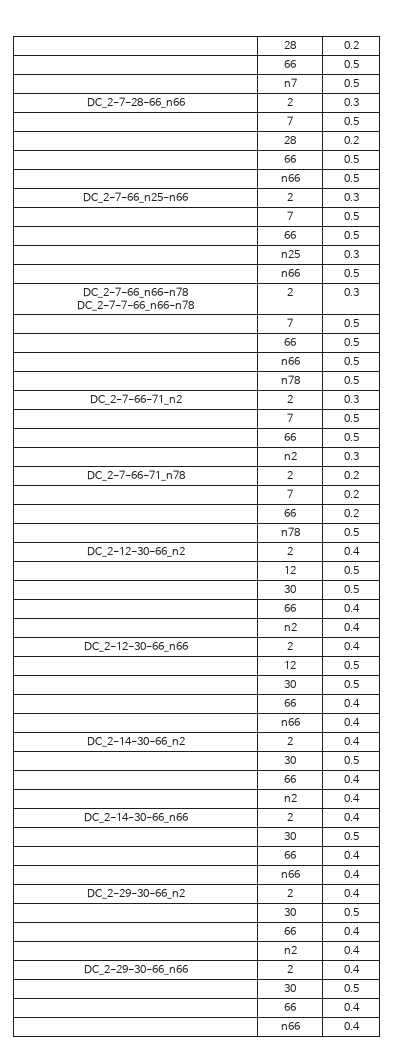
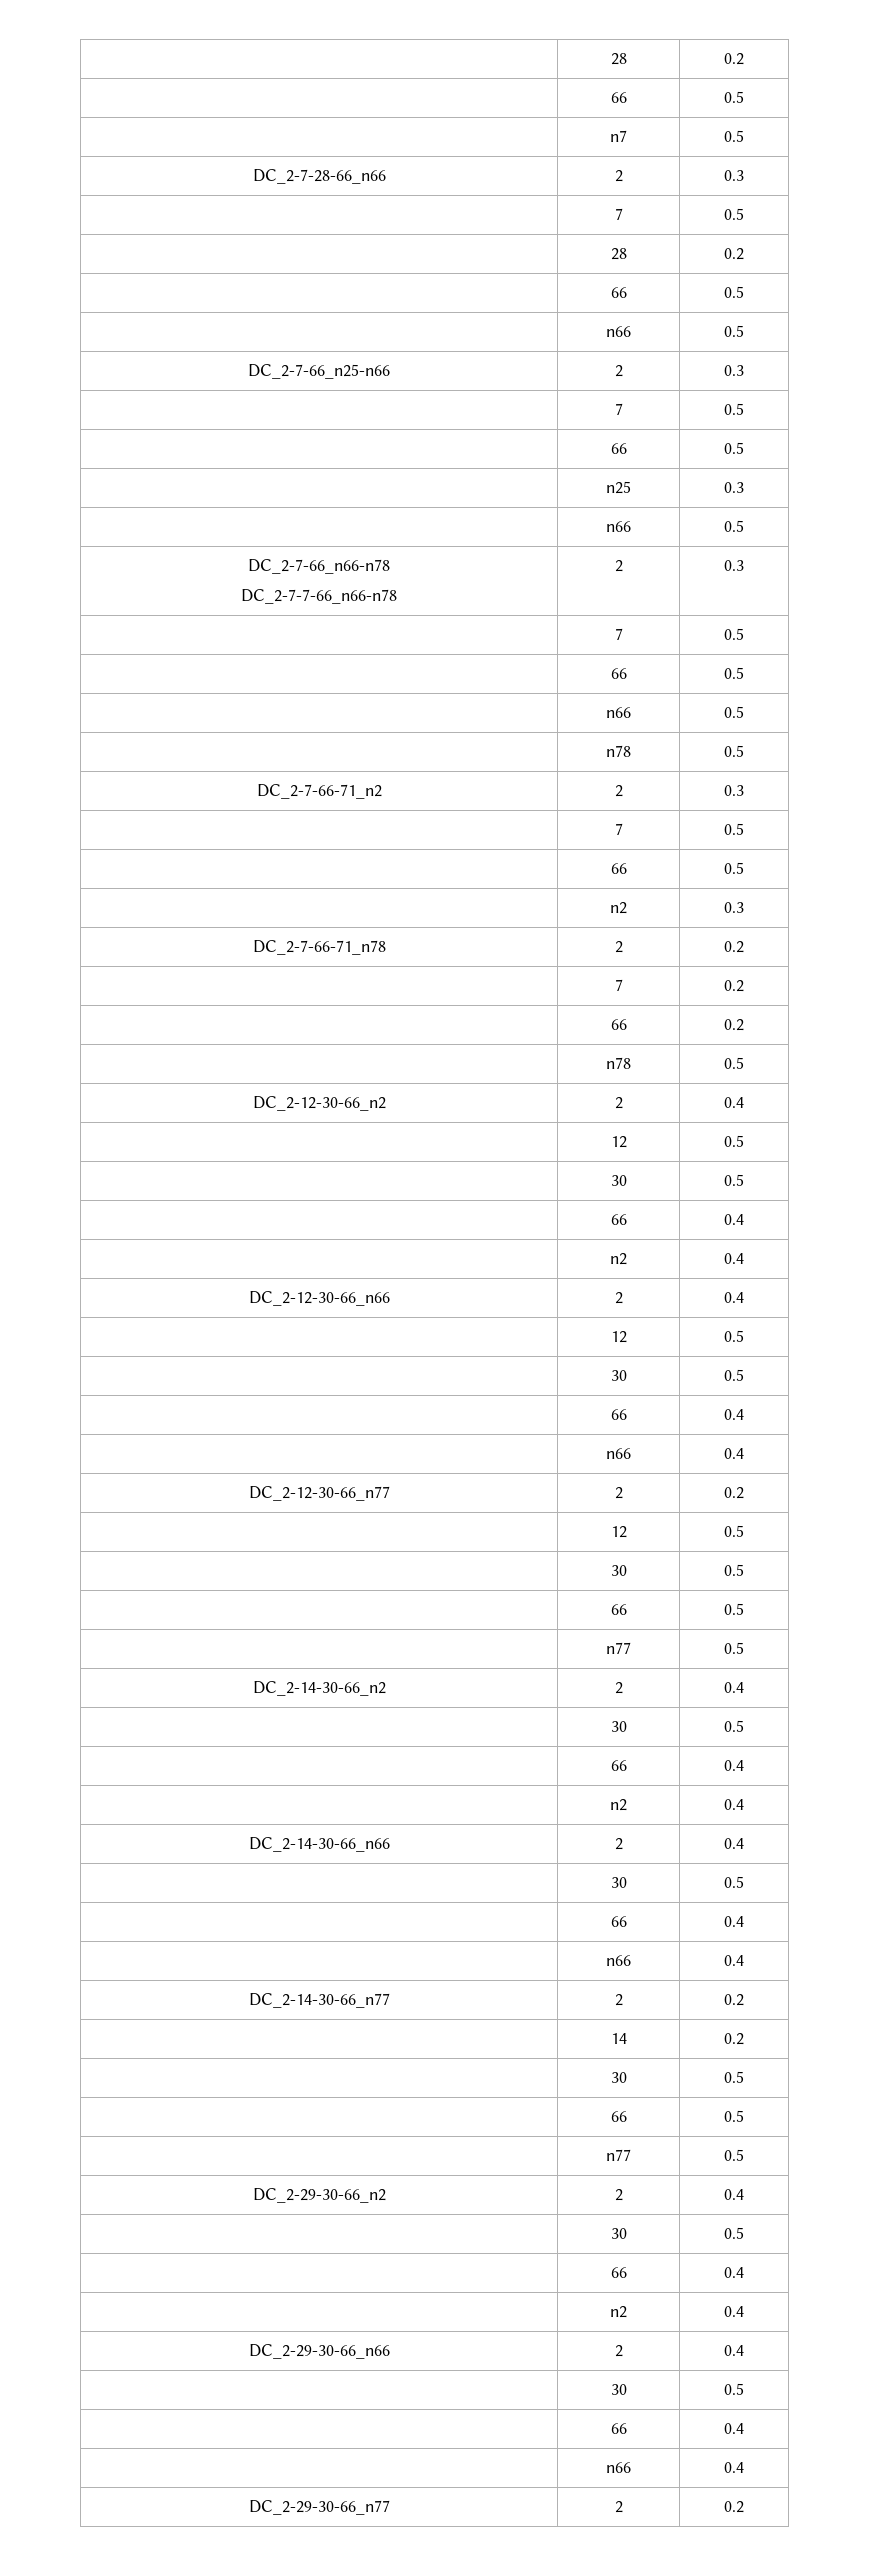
(360, 722) none -> [248,1486,390,1501] [614,1487,623,1499] [724,1487,744,1499] [610,1526,627,1538] [724,1525,744,1537] [610,1565,627,1576] [724,1564,744,1576] [610,1604,627,1615] [724,1603,744,1615] [606,1642,631,1654] [724,1642,744,1654] // DC_2-12-30-66_n77 | 2 | 0.2 // | 12 | 0.5 // | 30 | 0.5 // | 66 | 0.5 // | n77 | 0.5
(360, 874) none -> [248,1993,390,2008] [614,1994,623,2006] [724,1994,744,2006] [610,2033,627,2044] [724,2033,744,2045] [610,2072,627,2083] [724,2071,744,2083] [610,2111,627,2122] [724,2110,744,2122] [606,2149,631,2161] [724,2149,744,2161] // DC_2-14-30-66_n77 | 2 | 0.2 // | 14 | 0.2 // | 30 | 0.5 // | 66 | 0.5 // | n77 | 0.5
(360, 1026) none -> [248,2500,390,2515] [614,2501,623,2513] [724,2501,744,2513] // DC_2-29-30-66_n77 | 2 | 0.2

